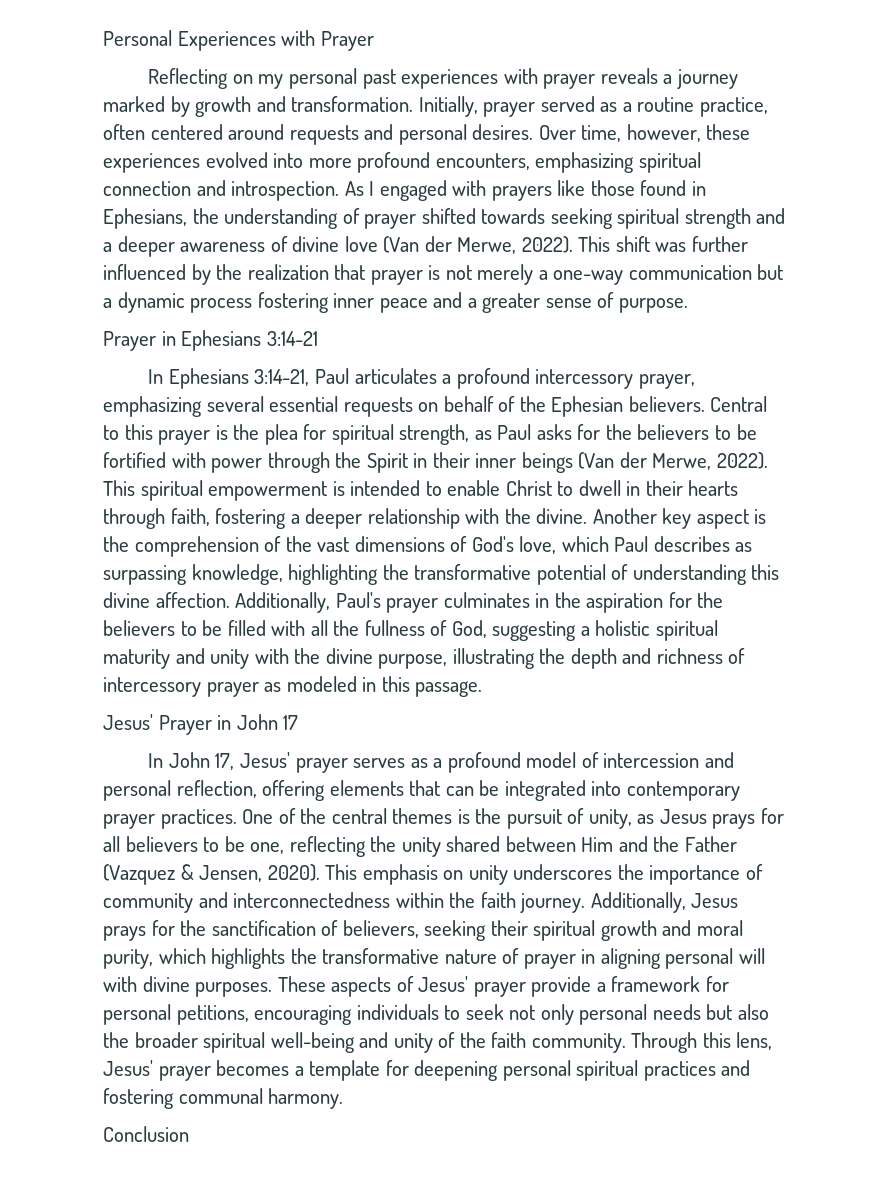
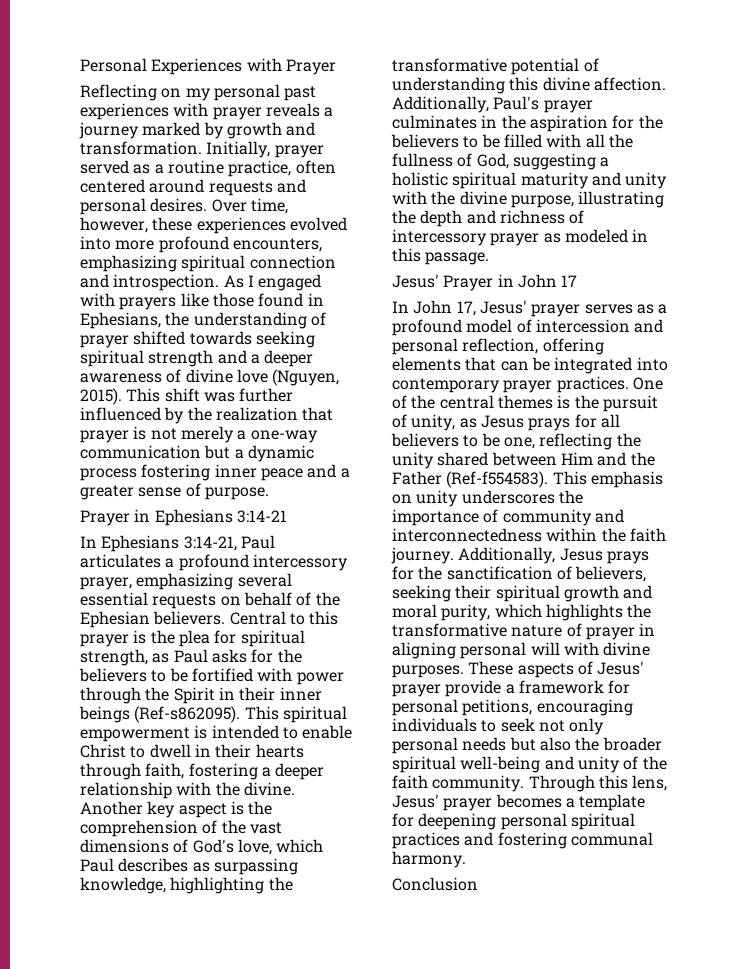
[383,236,573,254] (Van der Merwe, 2022). -> [272,369,340,386] [80,388,122,405] (Nguyen, 2015).
[578,452,768,470] (Van der Merwe, 2022). -> [134,706,241,723] (Ref-s862095).
[103,864,320,885] (Vazquez & Jensen, 2020). -> [446,471,549,488] (Ref-f554583).

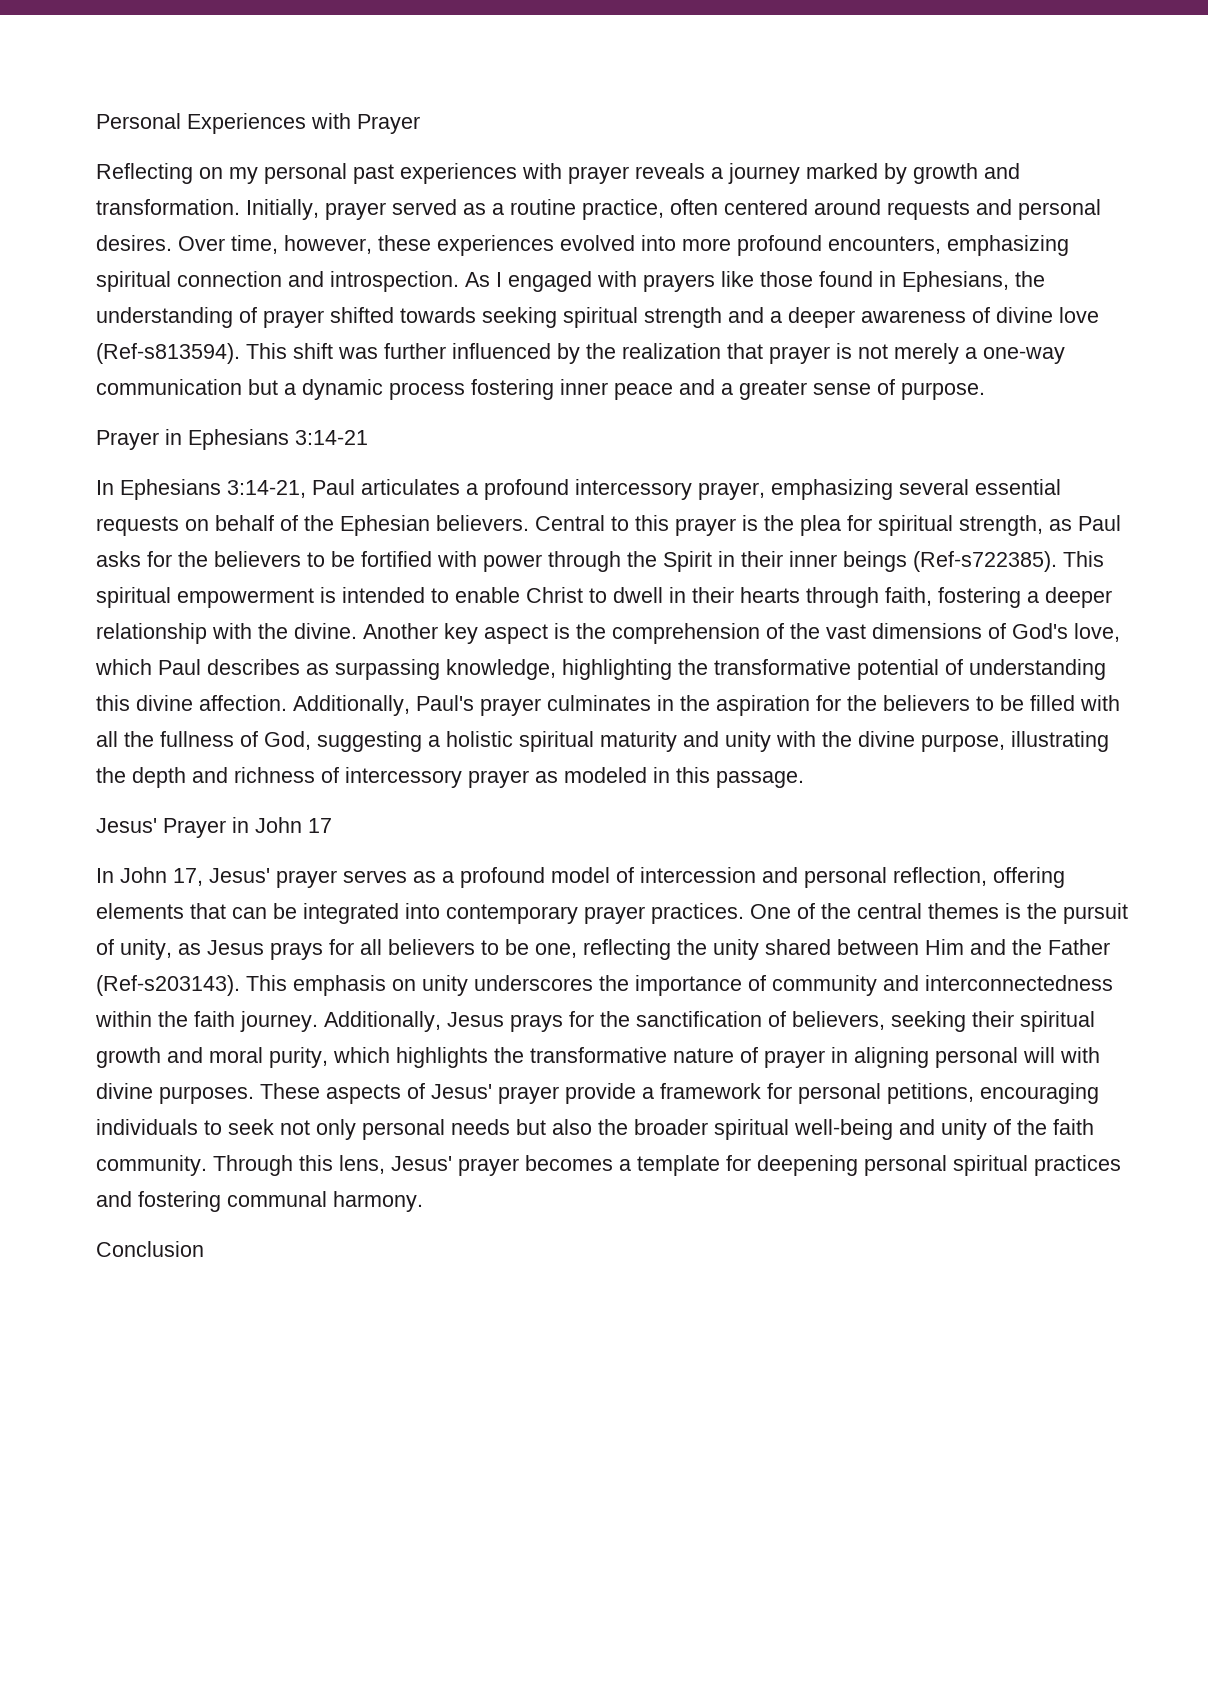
[272,369,340,386] [80,388,122,405] (Nguyen, 2015). -> [96,343,240,364] (Ref-s813594).
[134,706,241,723] (Ref-s862095). -> [913,551,1057,572] (Ref-s722385).
[446,471,549,488] (Ref-f554583). -> [96,975,240,996] (Ref-s203143).

